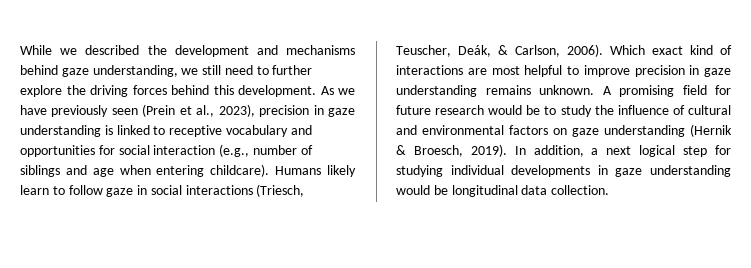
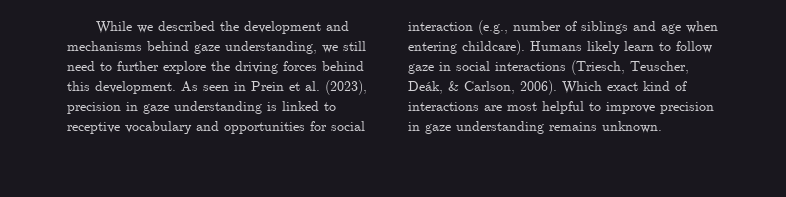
[338,88,355,95] [20,104,255,117] we have previously seen (Prein et al., 2023), -> [203,80,367,95] seen in Prein et al. (2023),
[602,85,731,97] [396,105,731,117] [396,124,732,137] [396,144,731,157] [396,165,731,177] [396,185,610,197] A promising field for future research would be to study the influence of cultural and environmental factors on gaze understanding (Hernik & Broesch, 2019). In addition, a next logical step for studying individual developments in gaze understanding would be longitudinal data collection. -> (662, 127) none

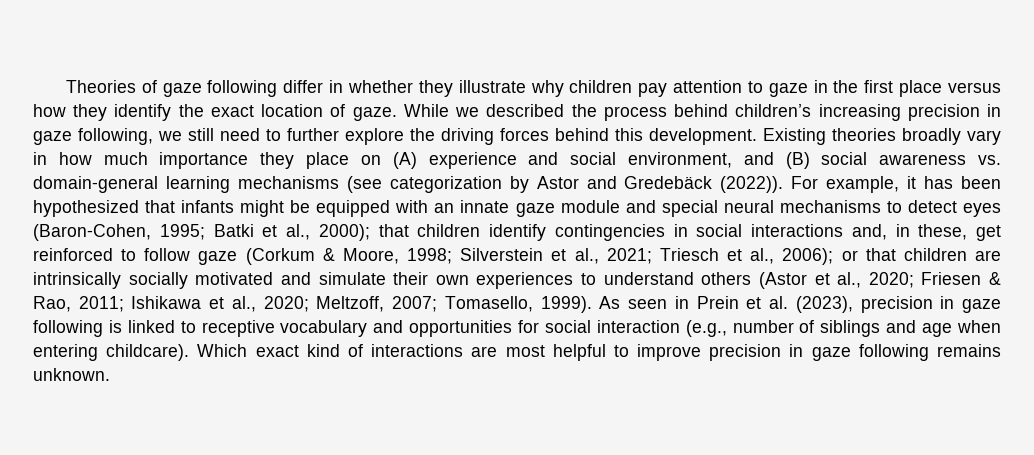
[96,21,350,34] [67,41,317,54] While we described the development and mechanisms behind gaze understanding, -> [65,80,1001,97] [33,104,1002,121] [33,128,153,145] Theories of gaze following differ in whether they illustrate why children pay attention to gaze in the first place versus how they identify the exact location of gaze. While we described the process behind children’s increasing precision in gaze following,
(176, 87) none -> [763,128,1001,145] [33,152,1001,169] [33,176,1002,193] [33,200,1001,217] [33,224,1001,241] [33,248,1001,265] [33,272,1001,289] [33,296,592,313] Existing theories broadly vary in how much importance they place on (A) experience and social environment, and (B) social awareness vs. domain-general learning mechanisms (see categorization by Astor and Gredebäck (2022)). For example, it has been hypothesized that infants might be equipped with an innate gaze module and special neural mechanisms to detect eyes (Baron-Cohen, 1995; Batki et al., 2000); that children identify contingencies in social interactions and, in these, get reinforced to follow gaze (Corkum & Moore, 1998; Silverstein et al., 2021; Triesch et al., 2006); or that children are intrinsically socially motivated and simulate their own experiences to understand others (Astor et al., 2020; Friesen & Rao, 2011; Ishikawa et al., 2020; Meltzoff, 2007; Tomasello, 1999).
[174,101,262,114] understanding -> [33,320,103,337] following
[530,41,712,54] [408,60,689,75] [408,80,557,95] Humans likely learn to follow gaze in social interactions (Triesch, Teuscher, Deák, & Carlson, 2006). -> (190, 352) none
[456,121,544,134] understanding -> [858,344,929,361] following

